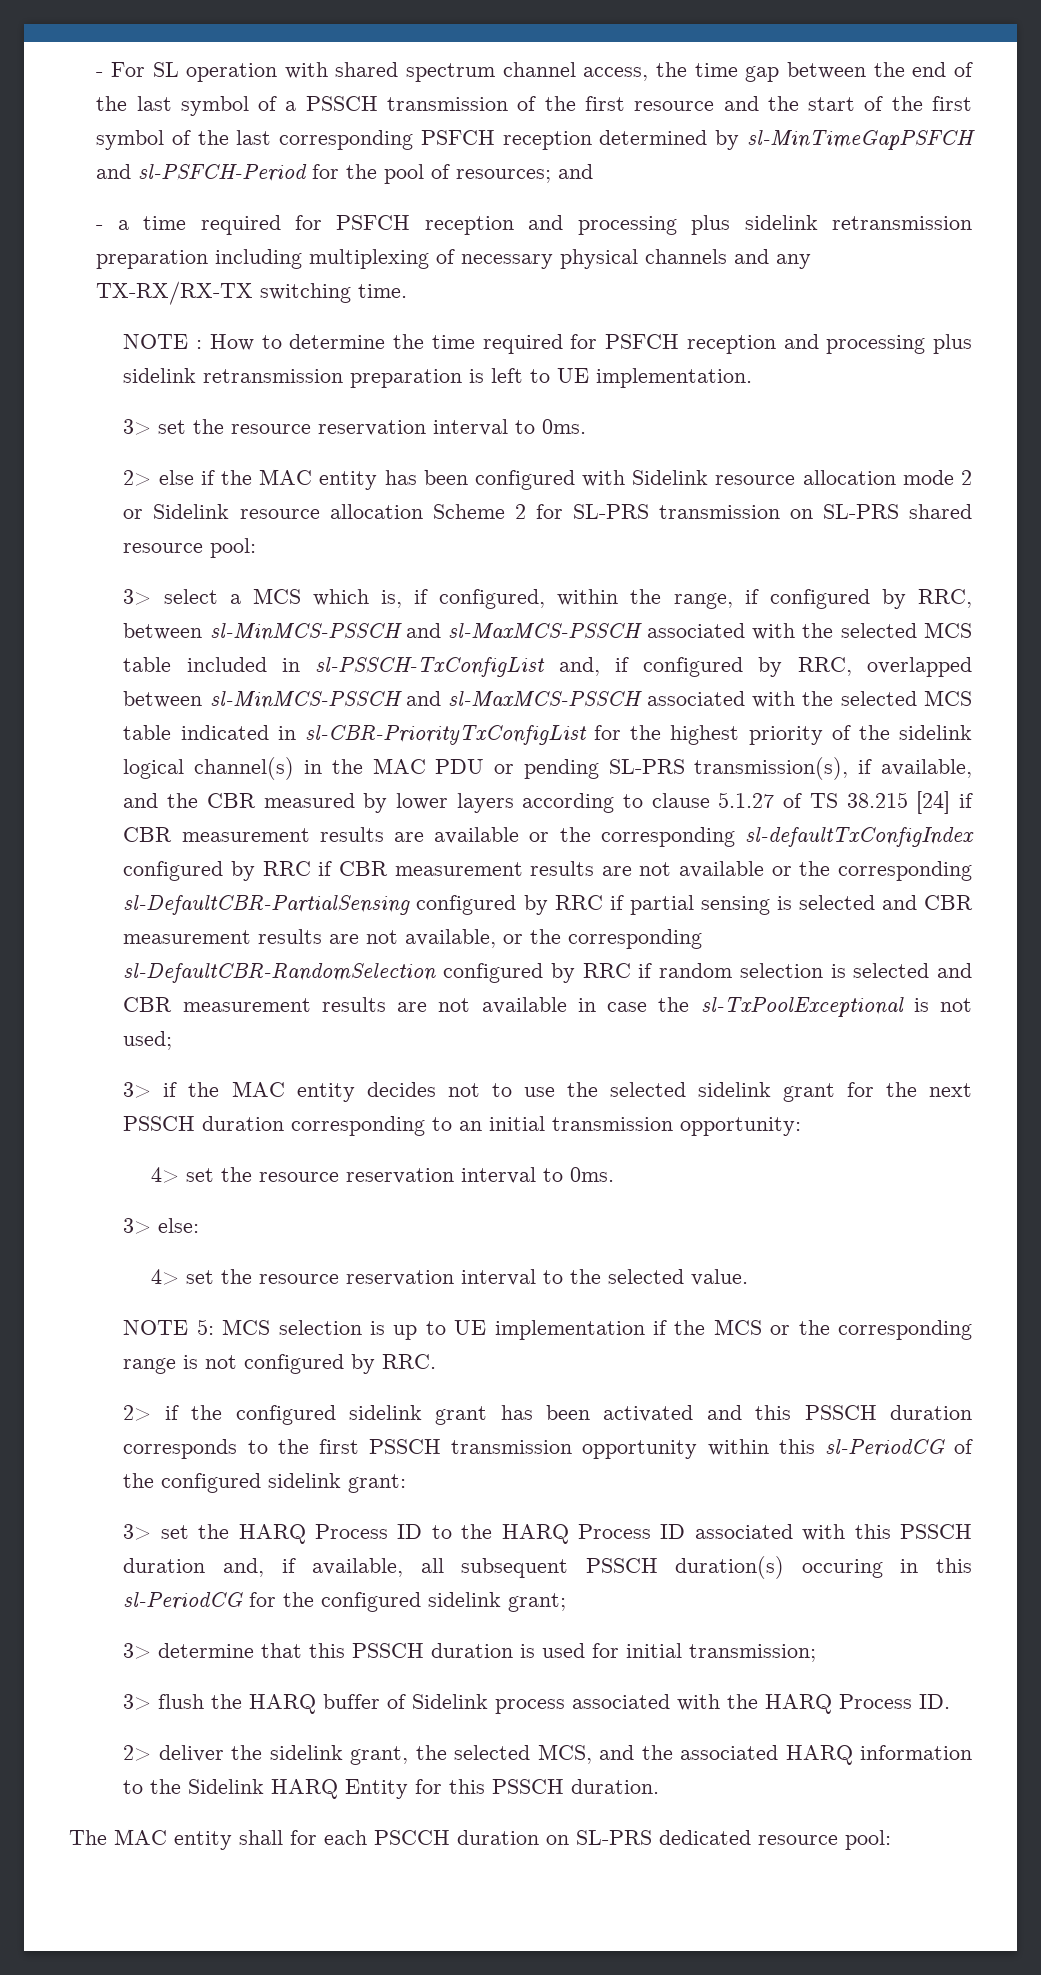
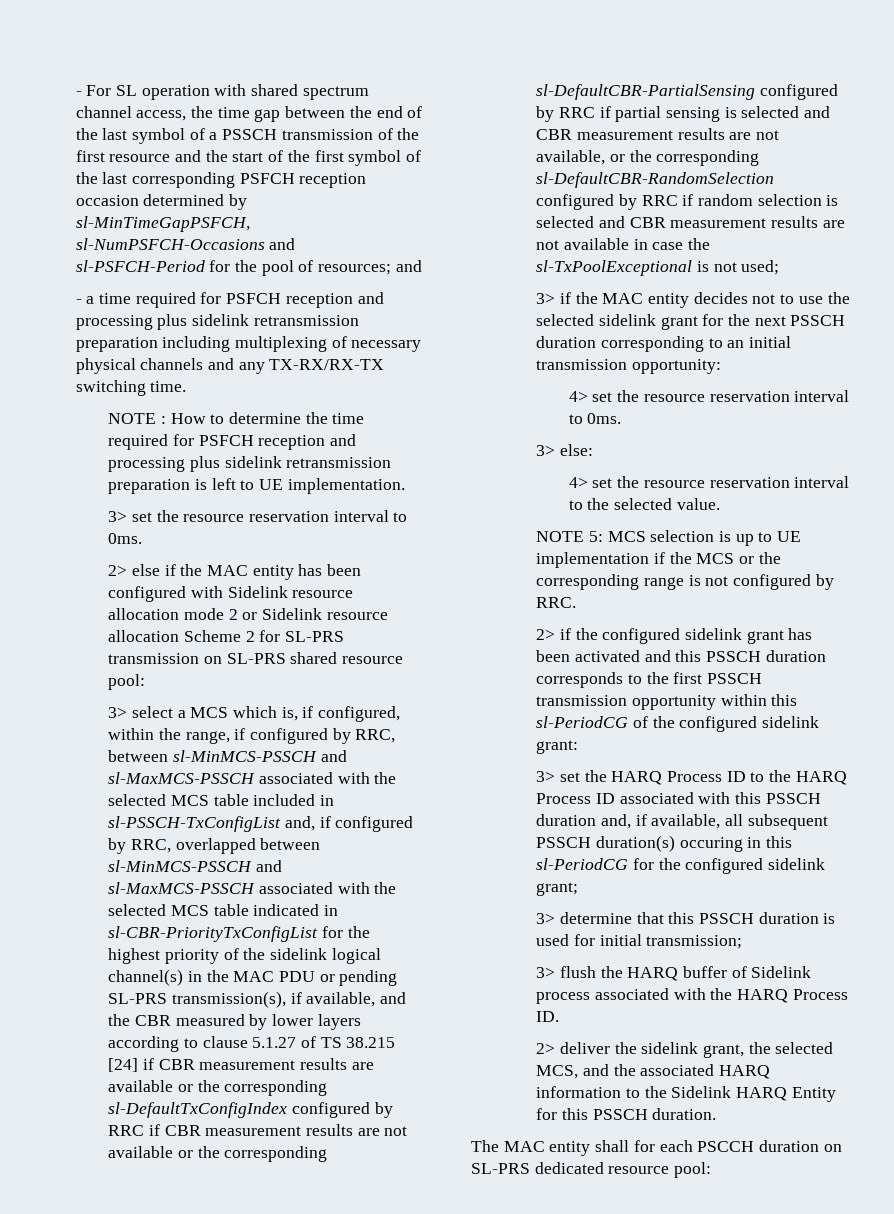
(592, 140) none -> [75,195,139,206] occasion
[747,130,976,150] sl-MinTimeGapPSFCH -> [75,216,250,232] [75,238,265,250] sl-MinTimeGapPSFCH, sl-NumPSFCH-Occasions
[745,827,974,847] sl-defaultTxConfigIndex -> [108,1102,288,1118] sl-DefaultTxConfigIndex

